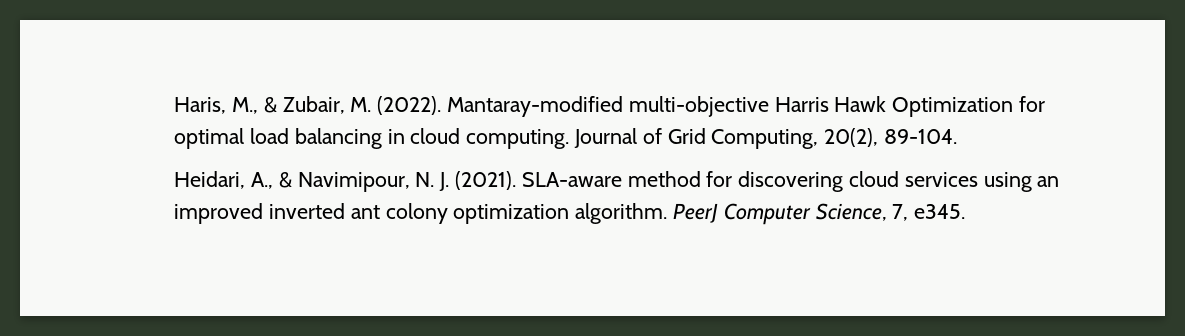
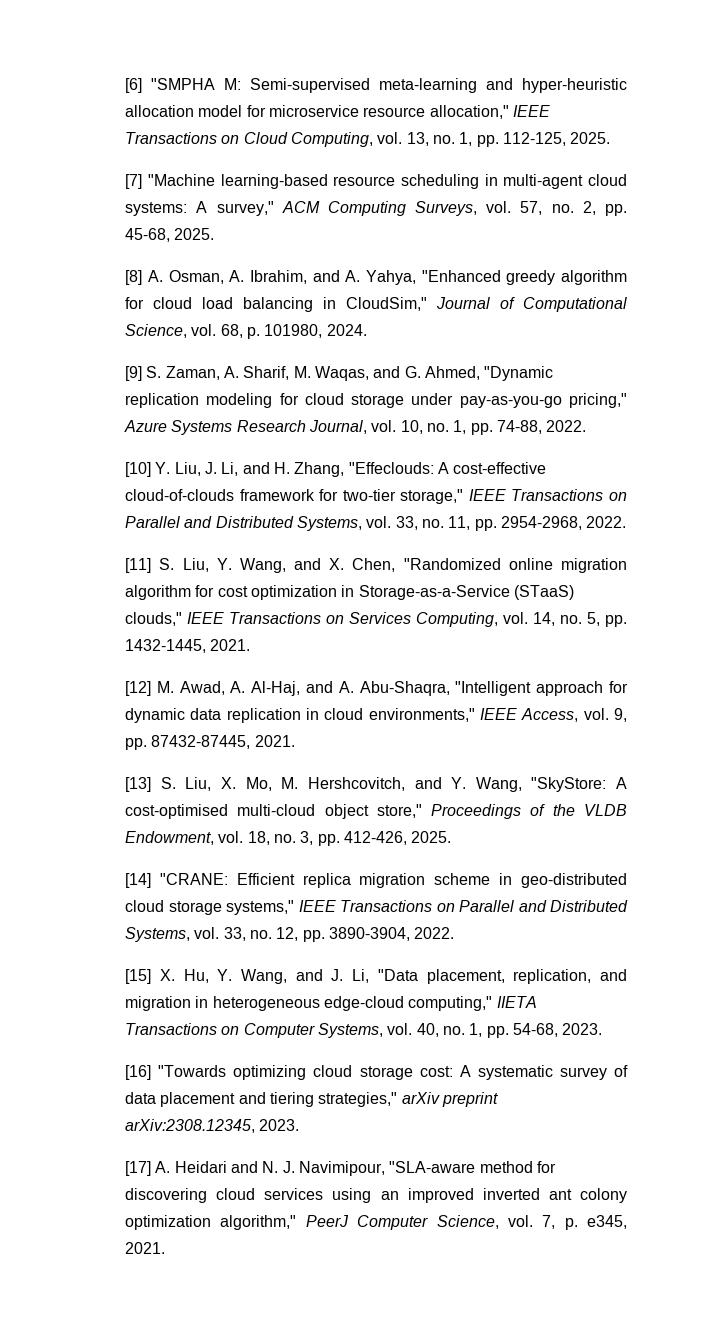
[174,96,1046,117] [174,128,958,149] [174,171,622,192] Haris, M., & Zubair, M. (2022). Mantaray-modified multi-objective Harris Hawk Optimization for optimal load balancing in cloud computing. Journal of Grid Computing, 20(2), 89-104. // Heidari, A., & Navimipour, N. J. (2021). SLA-aware -> [125,78,628,93] [125,105,551,119] [125,132,611,147] [125,174,627,189] [125,201,628,216] [125,228,215,242] [125,270,628,285] [125,297,627,312] [125,324,367,339] [125,366,554,381] [125,393,627,408] [124,420,587,435] [125,462,547,477] [125,489,627,504] [125,516,627,531] [125,558,628,573] [125,585,575,600] [125,612,628,627] [125,639,251,653] [125,681,628,696] [125,708,628,723] [125,735,295,750] [125,777,628,792] [125,804,627,819] [125,831,452,846] [125,873,628,888] [125,900,628,915] [125,927,455,942] [125,969,627,984] [125,996,537,1011] [125,1023,603,1038] [125,1065,628,1080] [125,1092,499,1107] [125,1119,300,1133] [125,1161,476,1176] [6] "SMPHA M: Semi-supervised meta-learning and hyper-heuristic allocation model for microservice resource allocation," IEEE Transactions on Cloud Computing, vol. 13, no. 1, pp. 112-125, 2025. // [7] "Machine learning-based resource scheduling in multi-agent cloud systems: A survey," ACM Computing Surveys, vol. 57, no. 2, pp. 45-68, 2025. // [8] A. Osman, A. Ibrahim, and A. Yahya, "Enhanced greedy algorithm for cloud load balancing in CloudSim," Journal of Computational Science, vol. 68, p. 101980, 2024. // [9] S. Zaman, A. Sharif, M. Waqas, and G. Ahmed, "Dynamic replication modeling for cloud storage under pay-as-you-go pricing," Azure Systems Research Journal, vol. 10, no. 1, pp. 74-88, 2022. // [10] Y. Liu, J. Li, and H. Zhang, "Effeclouds: A cost-effective cloud-of-clouds framework for two-tier storage," IEEE Transactions on Parallel and Distributed Systems, vol. 33, no. 11, pp. 2954-2968, 2022. // [11] S. Liu, Y. Wang, and X. Chen, "Randomized online migration algorithm for cost optimization in Storage-as-a-Service (STaaS) clouds," IEEE Transactions on Services Computing, vol. 14, no. 5, pp. 1432-1445, 2021. // [12] M. Awad, A. Al-Haj, and A. Abu-Shaqra, "Intelligent approach for dynamic data replication in cloud environments," IEEE Access, vol. 9, pp. 87432-87445, 2021. // [13] S. Liu, X. Mo, M. Hershcovitch, and Y. Wang, "SkyStore: A cost-optimised multi-cloud object store," Proceedings of the VLDB Endowment, vol. 18, no. 3, pp. 412-426, 2025. // [14] "CRANE: Efficient replica migration scheme in geo-distributed cloud storage systems," IEEE Transactions on Parallel and Distributed Systems, vol. 33, no. 12, pp. 3890-3904, 2022. // [15] X. Hu, Y. Wang, and J. Li, "Data placement, replication, and migration in heterogeneous edge-cloud computing," IIETA Transactions on Computer Systems, vol. 40, no. 1, pp. 54-68, 2023. // [16] "Towards optimizing cloud storage cost: A systematic survey of data placement and tiering strategies," arXiv preprint arXiv:2308.12345, 2023. // [17] A. Heidari and N. J. Navimipour, "SLA-aware
[575,203,668,224] algorithm. -> [220,1215,297,1230] algorithm,"
[892,204,966,221] 7, e345. -> [507,1215,627,1230] [125,1242,166,1254] vol. 7, p. e345, 2021.

